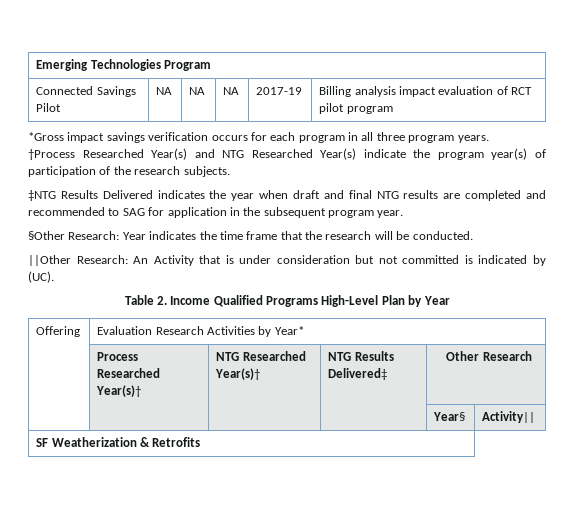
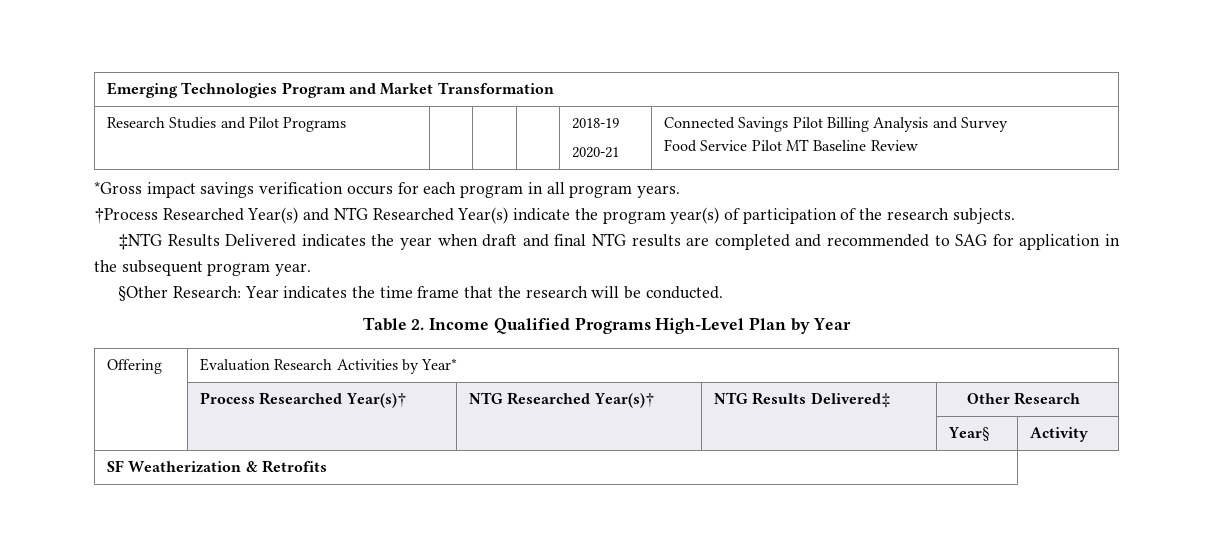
[36,86,136,97] [36,103,62,112] [156,87,173,95] [189,87,206,95] [223,87,240,95] [256,87,303,95] [319,86,533,97] [319,103,393,114] // Connected Savings Pilot | NA | NA | NA | 2017-19 | Billing analysis impact evaluation of RCT pilot program -> [349,82,554,95] [107,117,347,132] [572,118,620,129] [572,147,620,158] [664,117,1009,132] [664,139,918,152] and Market Transformation // Research Studies and Pilot Programs | | | | 2018-19 // 2020-21 | Connected Savings Pilot Billing Analysis and Survey // Food Service Pilot MT Baseline Review
[376,132,405,141] three -> (565, 188) none
[28,255,547,266] [28,271,54,283] // ||Other Research: An Activity that is under consideration but not committed is indicated by (UC). -> (723, 292) none
[482,411,536,423] Activity|| -> [1030,427,1089,442] Activity

